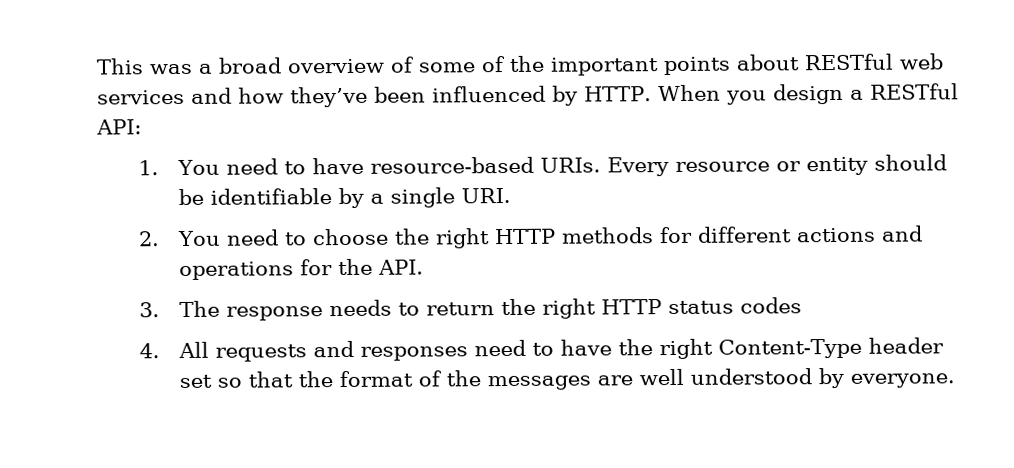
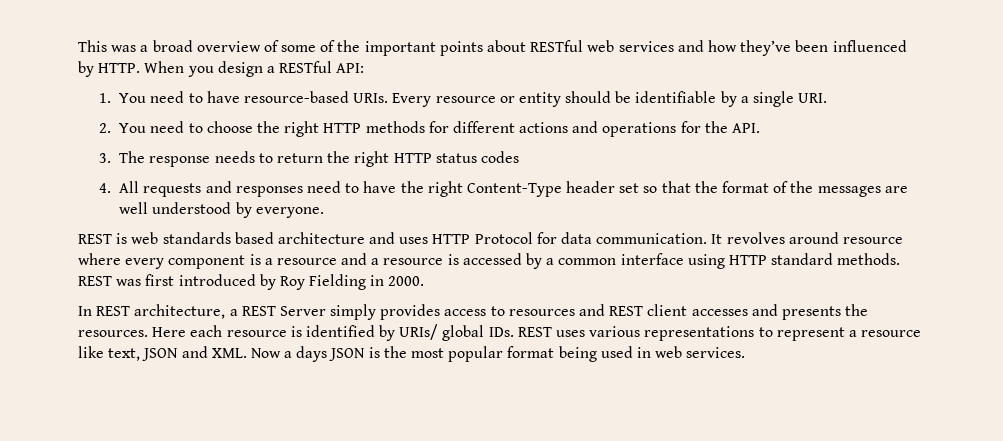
(956, 380) none -> [78,232,903,244] [78,253,901,269] [78,274,425,290] [78,304,869,320] [78,324,922,341] [78,346,746,362] // REST is web standards based architecture and uses HTTP Protocol for data communication. It revolves around resource where every component is a resource and a resource is accessed by a common interface using HTTP standard methods. REST was first introduced by Roy Fielding in 2000. // In REST architecture, a REST Server simply provides access to resources and REST client accesses and presents the resources. Here each resource is identified by URIs/ global IDs. REST uses various representations to represent a resource like text, JSON and XML. Now a days JSON is the most popular format being used in web services.

